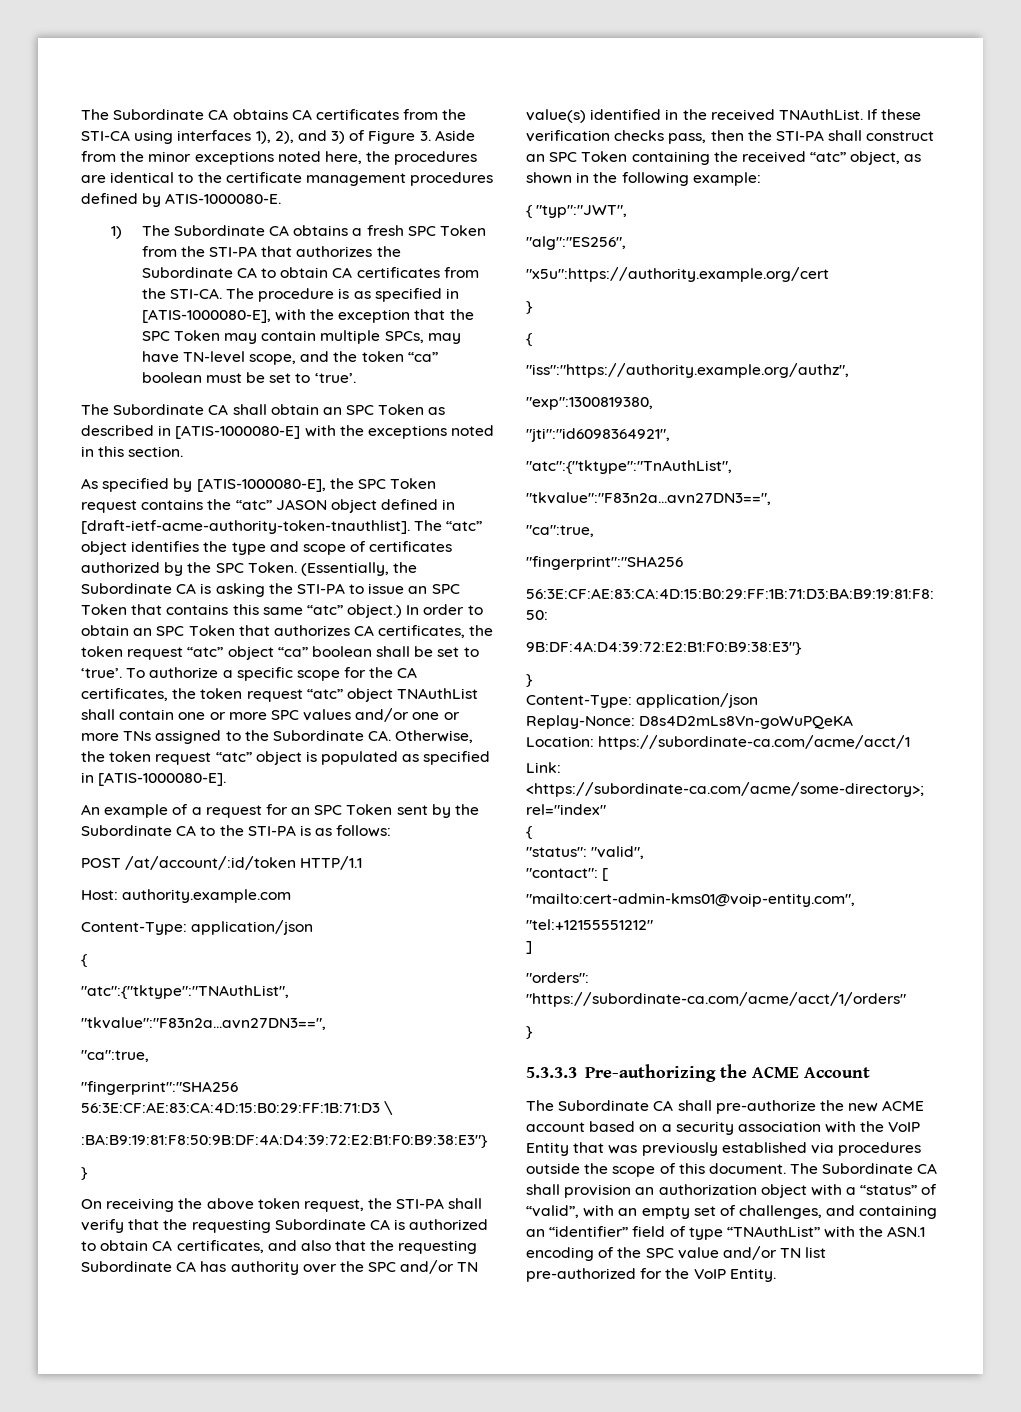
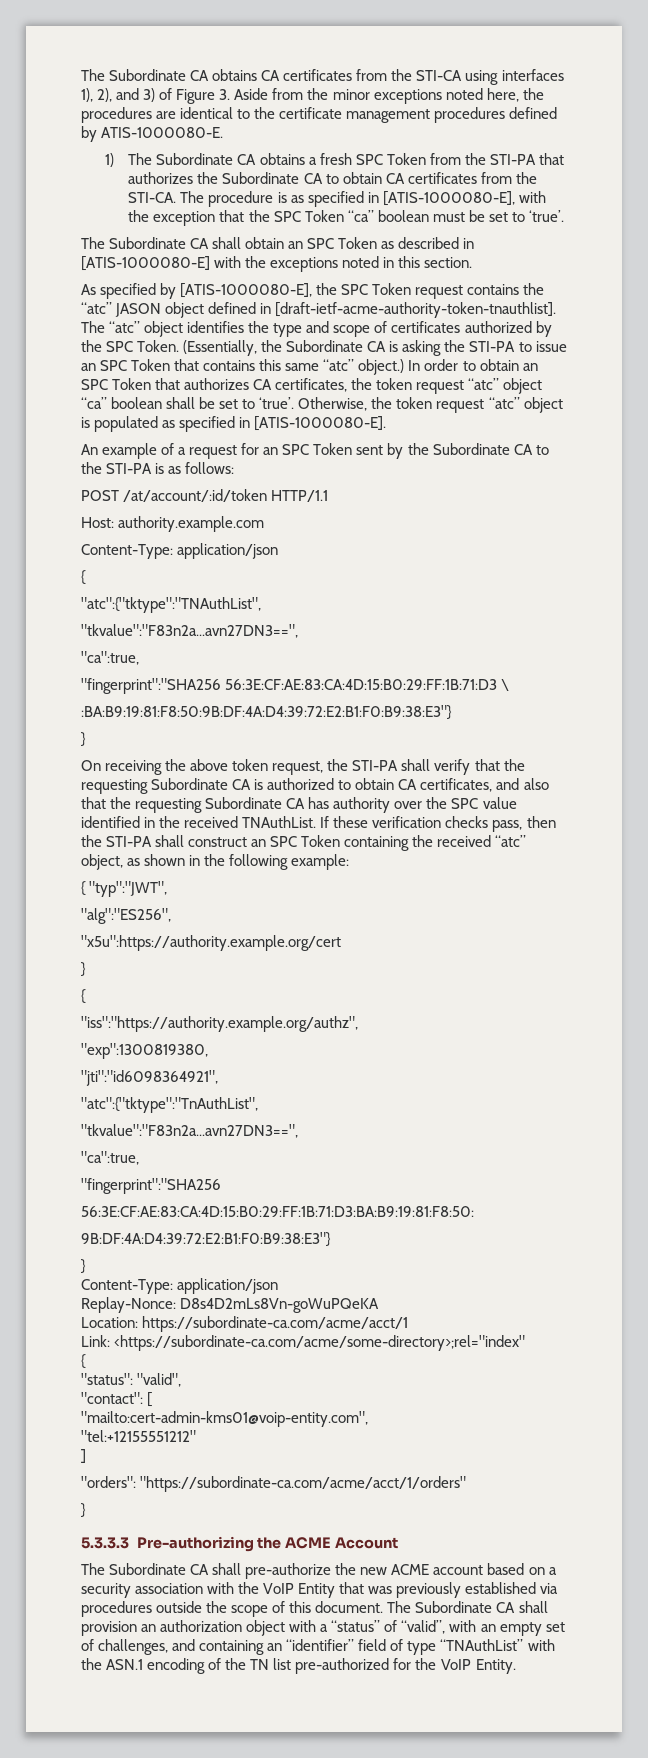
[223,330,461,344] [141,351,404,365] may contain multiple SPCs, may have TN-level scope, and the token -> (344, 216) none
[126,667,418,681] [81,688,479,702] [81,708,460,722] [81,730,392,744] To authorize a specific scope for the CA certificates, the token request “atc” object TNAuthList shall contain one or more SPC values and/or one or more TNs assigned to the Subordinate CA. -> (295, 403) none
[400,1260,479,1274] [526,109,586,123] and/or TN value(s) -> [482,797,517,809] value
[645,1246,777,1260] SPC value and/or -> (247, 1664) none

